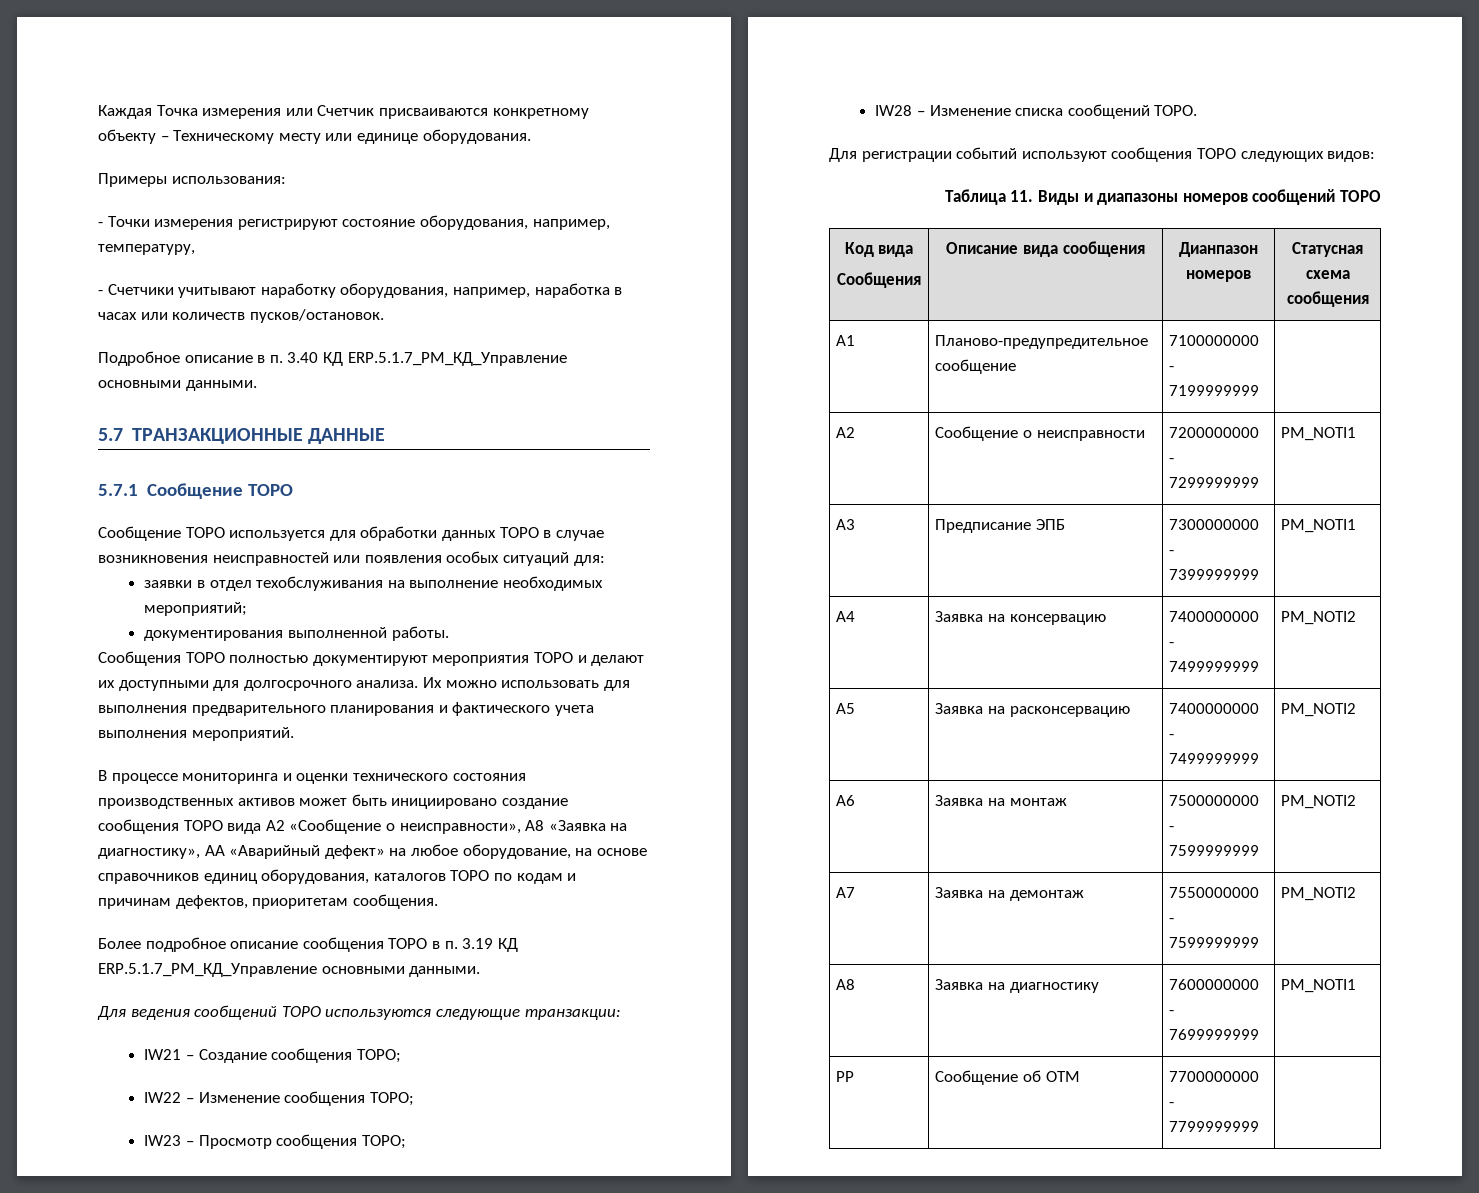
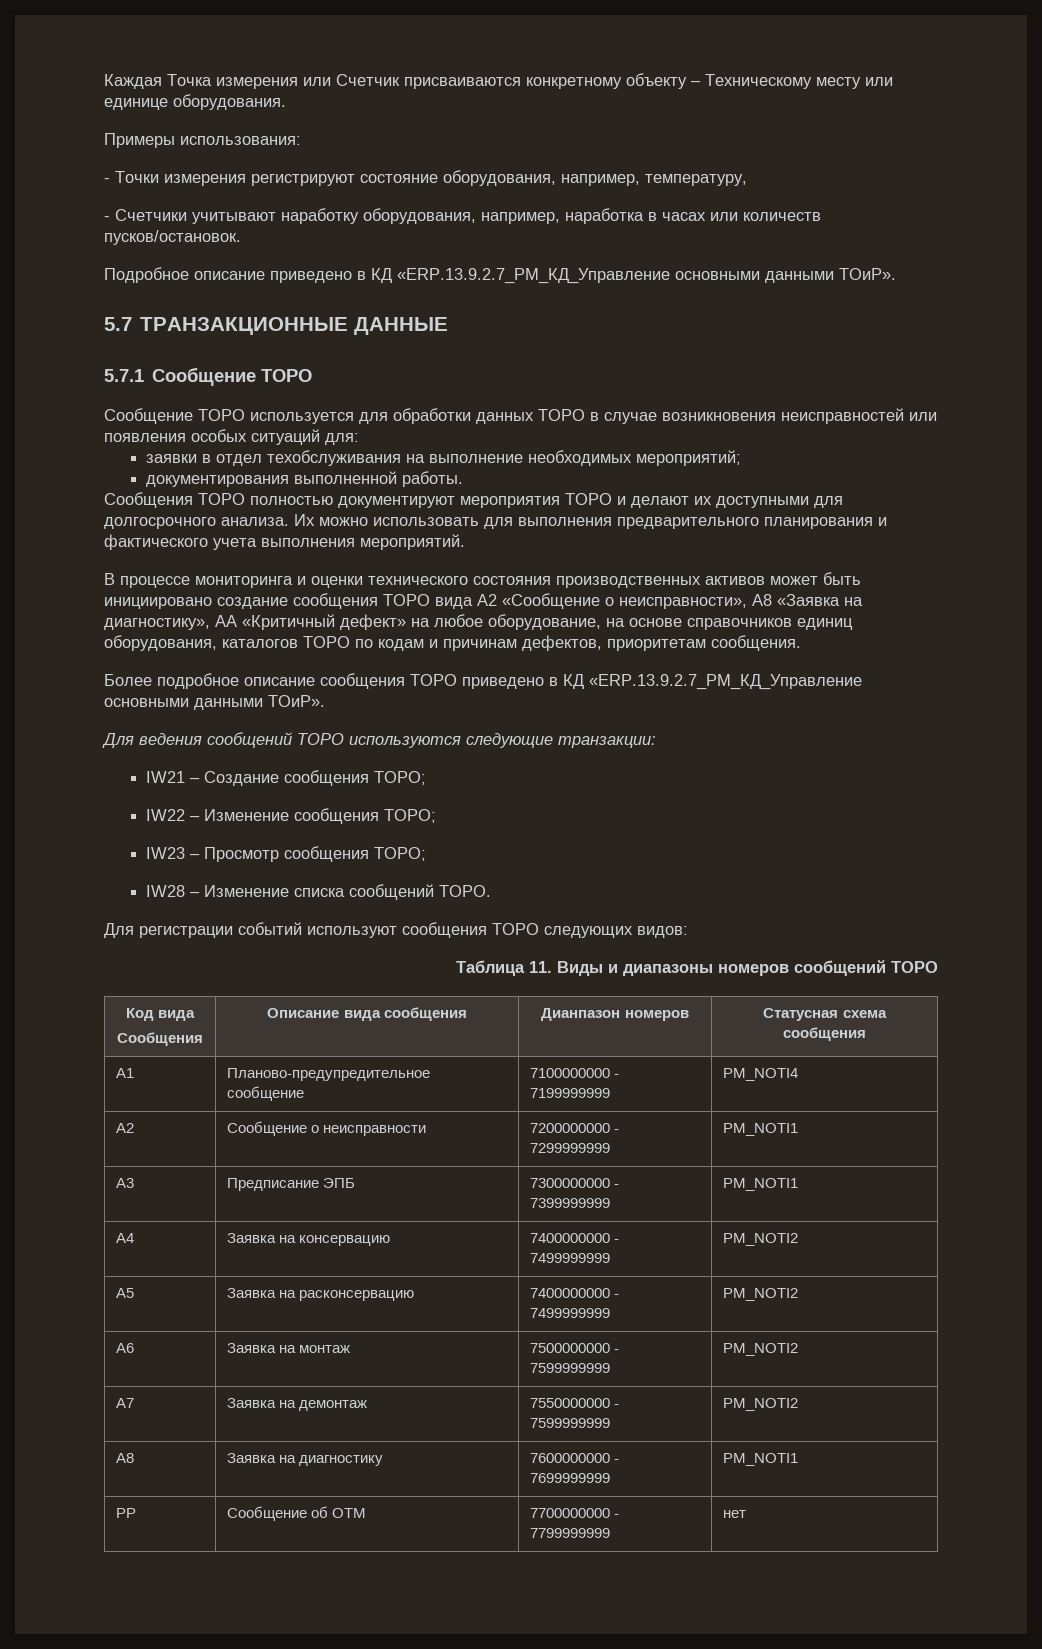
[257,352,567,366] [98,380,257,391] в п. 3.40 КД ERP.5.1.7_PM_КД_Управление основными данными. -> [270,268,896,284] приведено в КД «ERP.13.9.2.7_PM_КД_Управление основными данными ТОиР».
[229,845,321,859] «Аварийный -> [242,614,335,630] «Критичный
[431,938,518,952] [98,963,481,977] в п. 3.19 КД ERP.5.1.7_PM_КД_Управление основными данными. -> [462,674,862,690] [104,695,325,710] приведено в КД «ERP.13.9.2.7_PM_КД_Управление основными данными ТОиР».
(1260, 390) none -> [723,1068,799,1081] PM_NOTI4
(1260, 1126) none -> [723,1510,747,1518] нет

